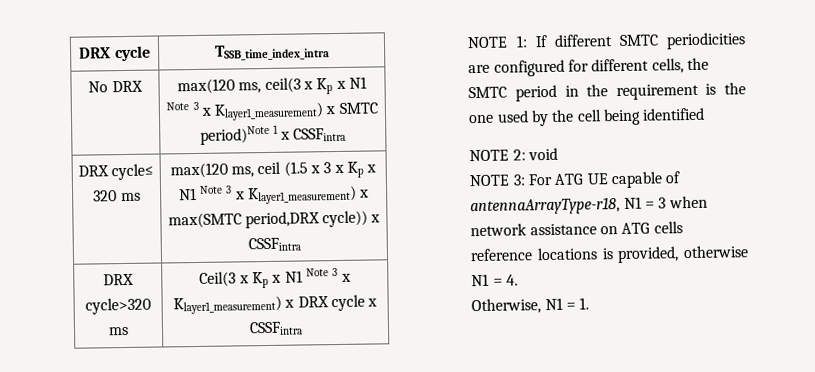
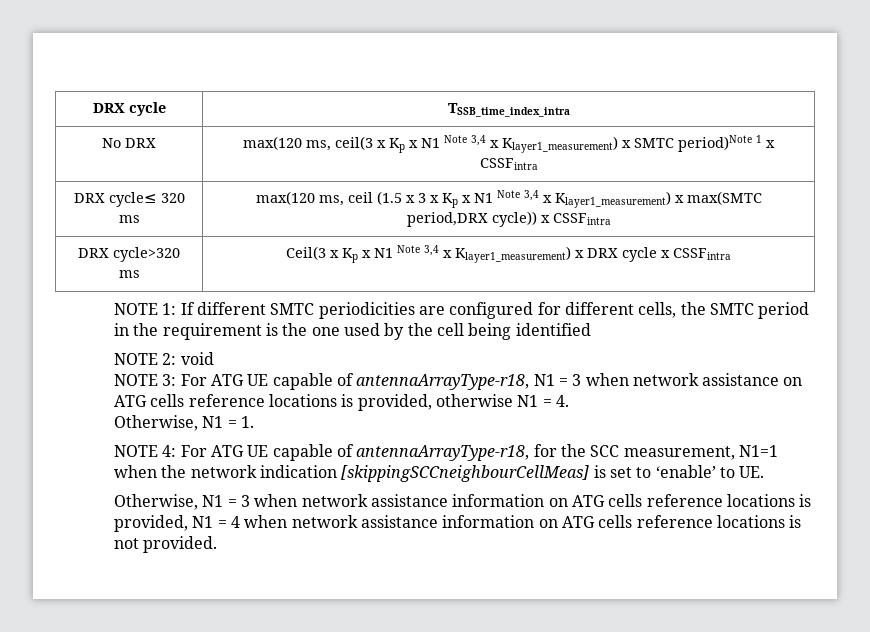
[192,101,199,111] 3 -> [471,135,486,146] 3,4
[225,185,233,194] 3 -> [523,190,539,201] 3,4
[332,267,339,277] 3 -> [424,245,439,256] 3,4
(590, 303) none -> [113,444,778,461] [113,465,765,482] [113,494,812,510] [113,515,802,532] [113,536,218,553] // NOTE 4: For ATG UE capable of antennaArrayType-r18, for the SCC measurement, N1=1 when the network indication [skippingSCCneighbourCellMeas] is set to ‘enable’ to UE. // Otherwise, N1 = 3 when network assistance information on ATG cells reference locations is provided, N1 = 4 when network assistance information on ATG cells reference locations is not provided.

